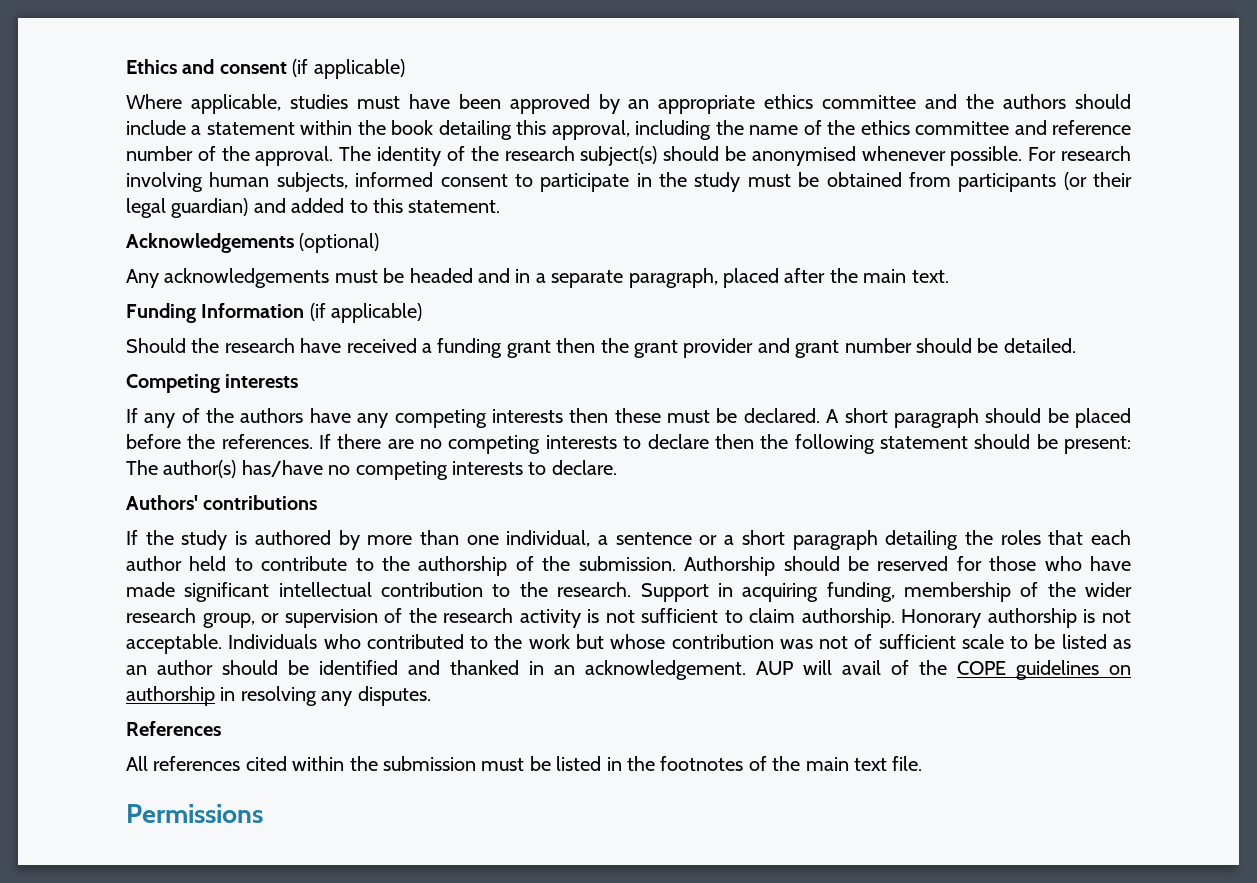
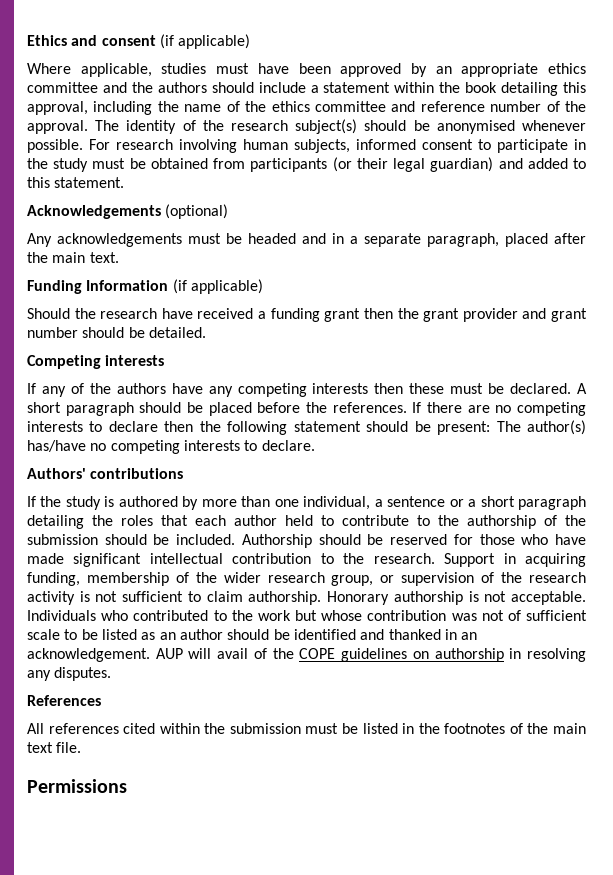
[578,556,676,571] submission. -> [27,534,236,545] submission should be included.

